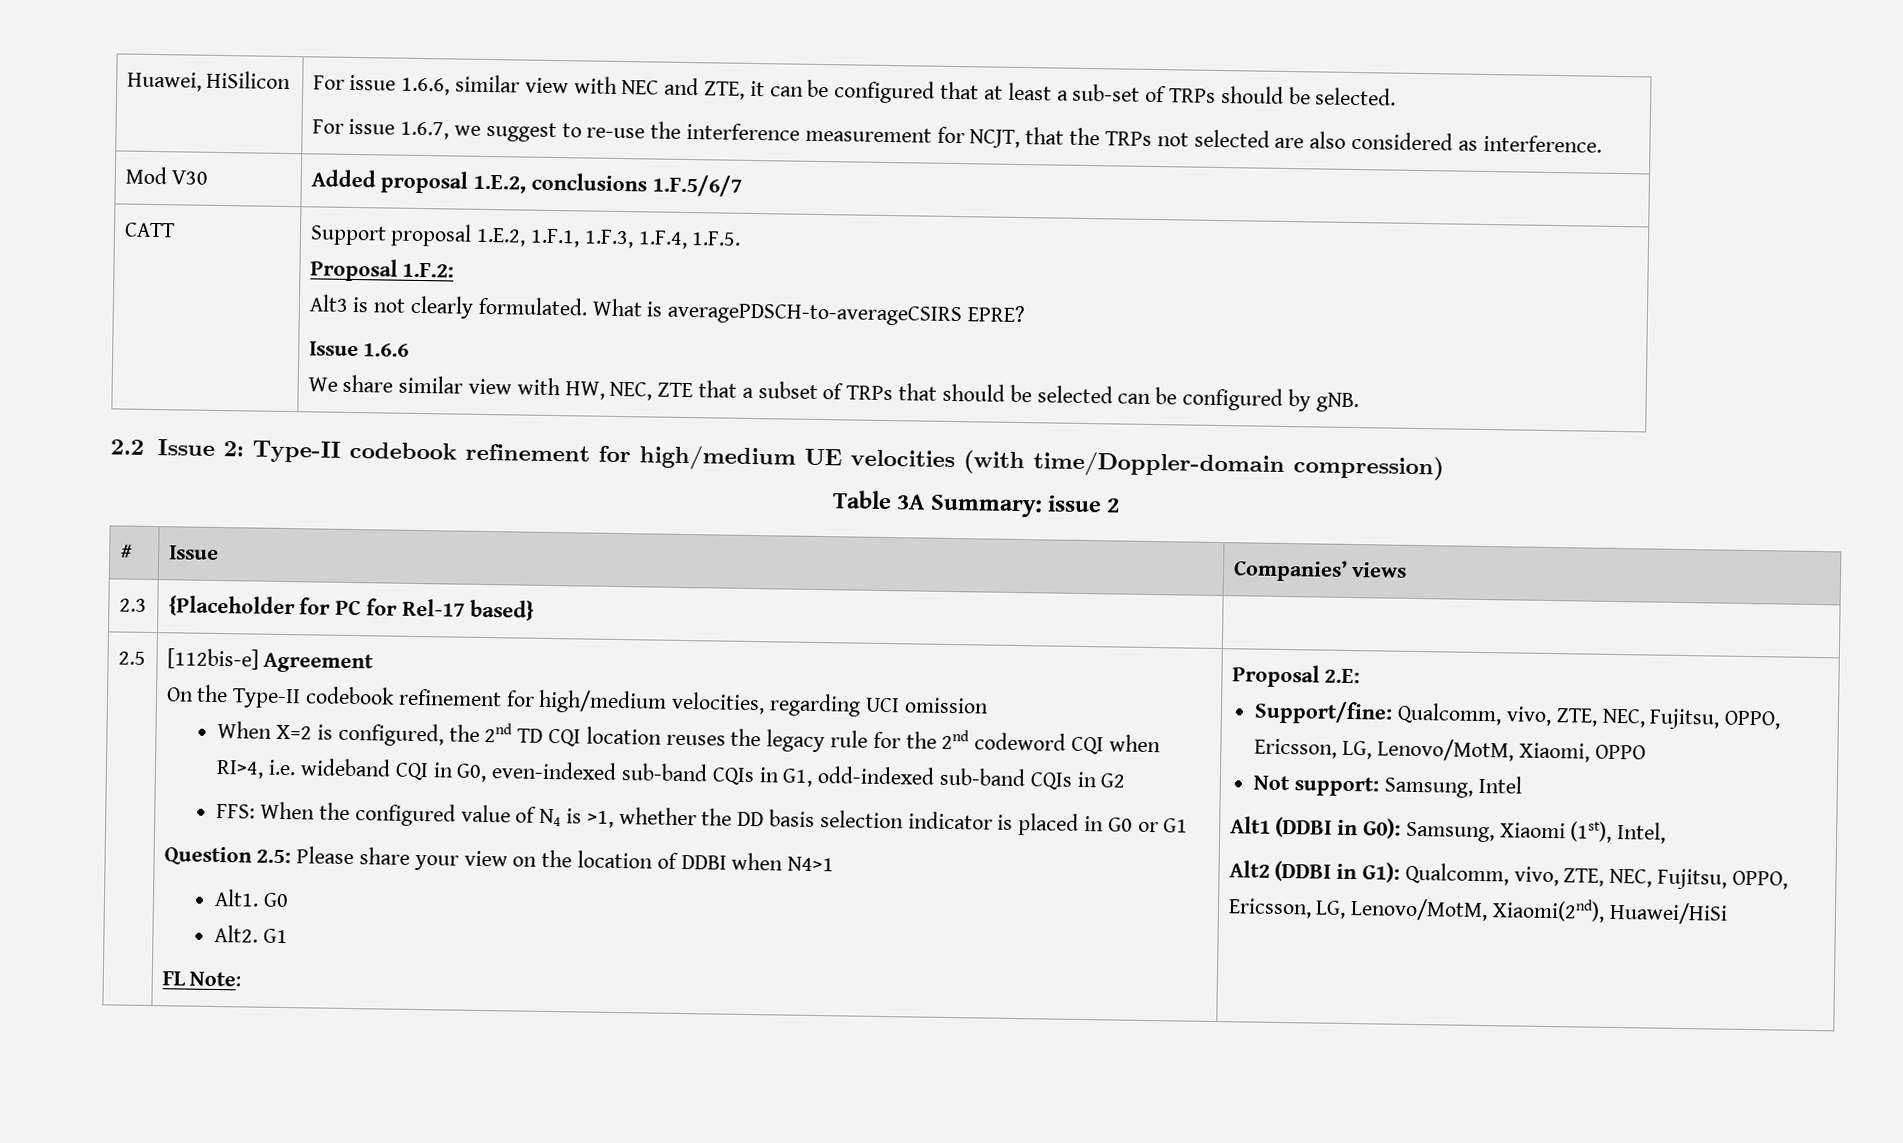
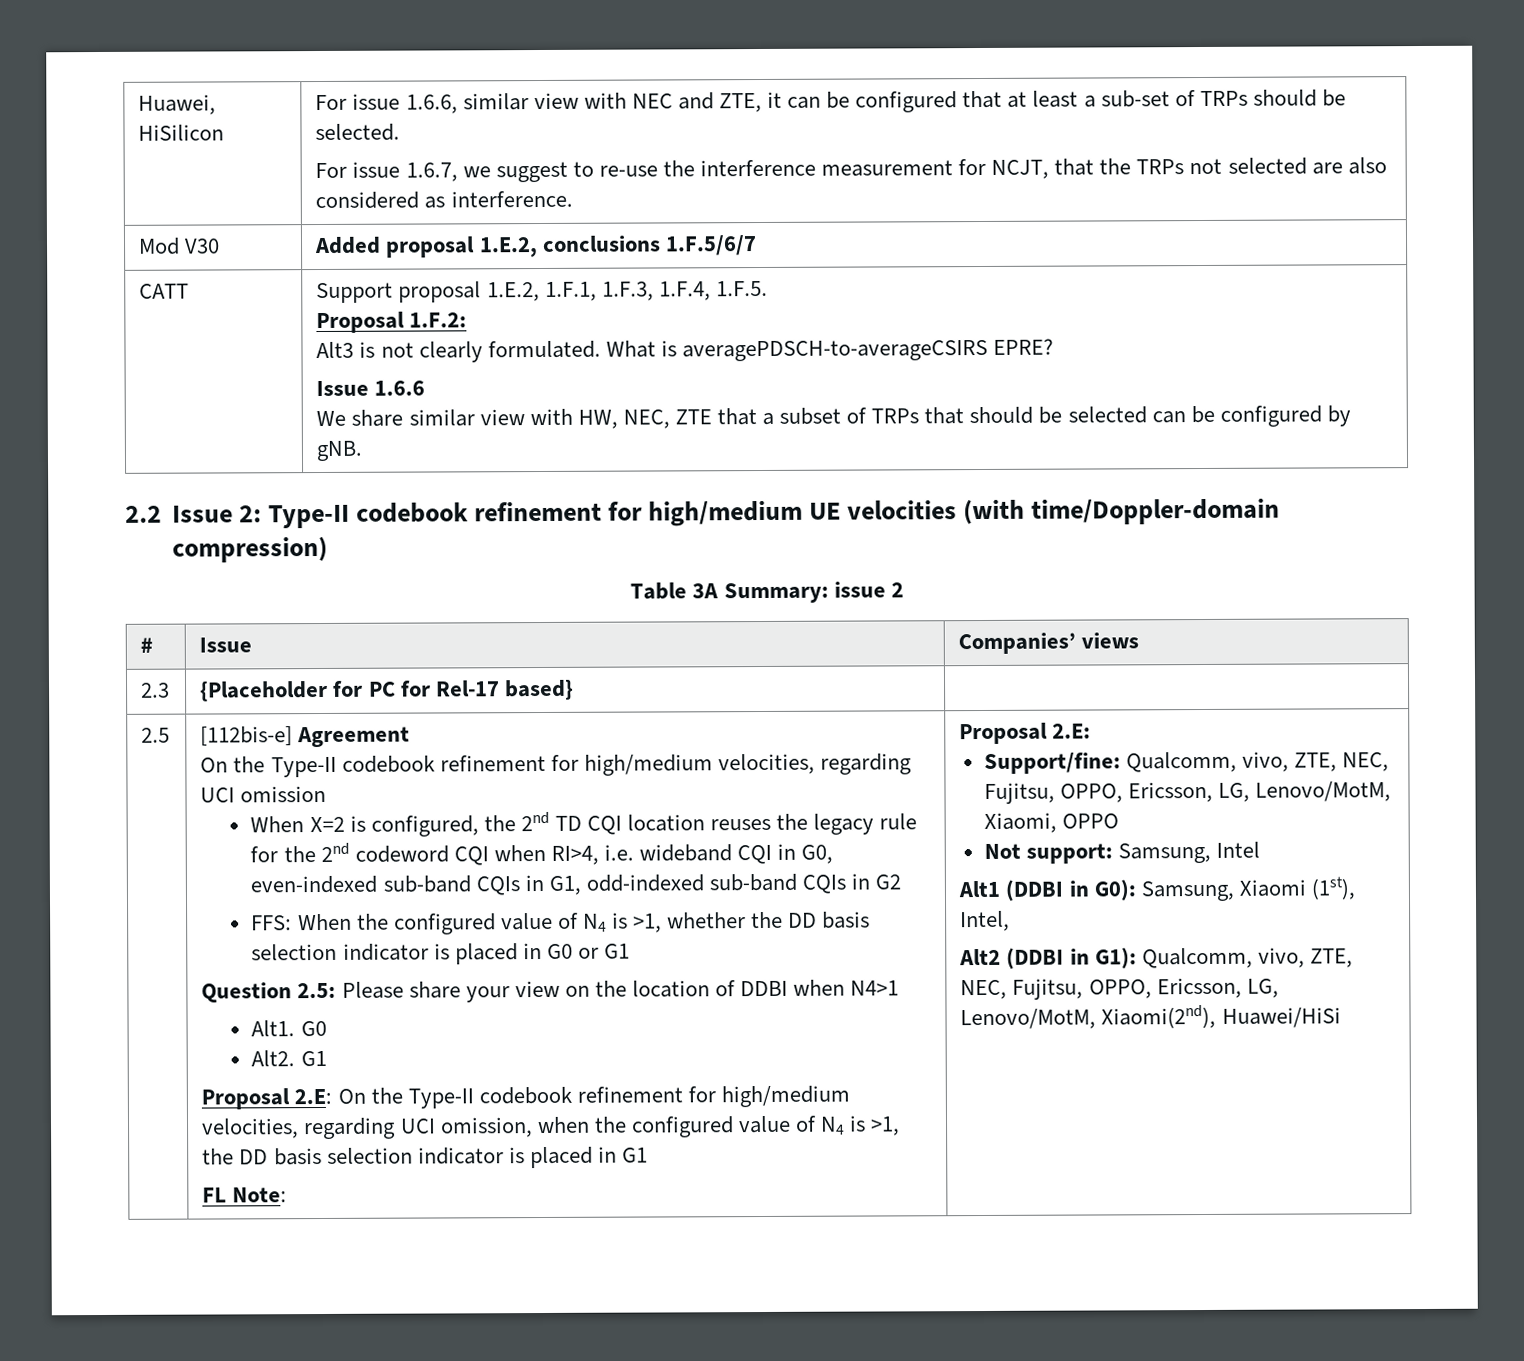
(289, 936) none -> [201,1085,850,1110] [201,1115,901,1140] [202,1146,648,1169] // Proposal 2.E: On the Type-II codebook refinement for high/medium velocities, regarding UCI omission, when the configured value of N4 is >1, the DD basis selection indicator is placed in G1

